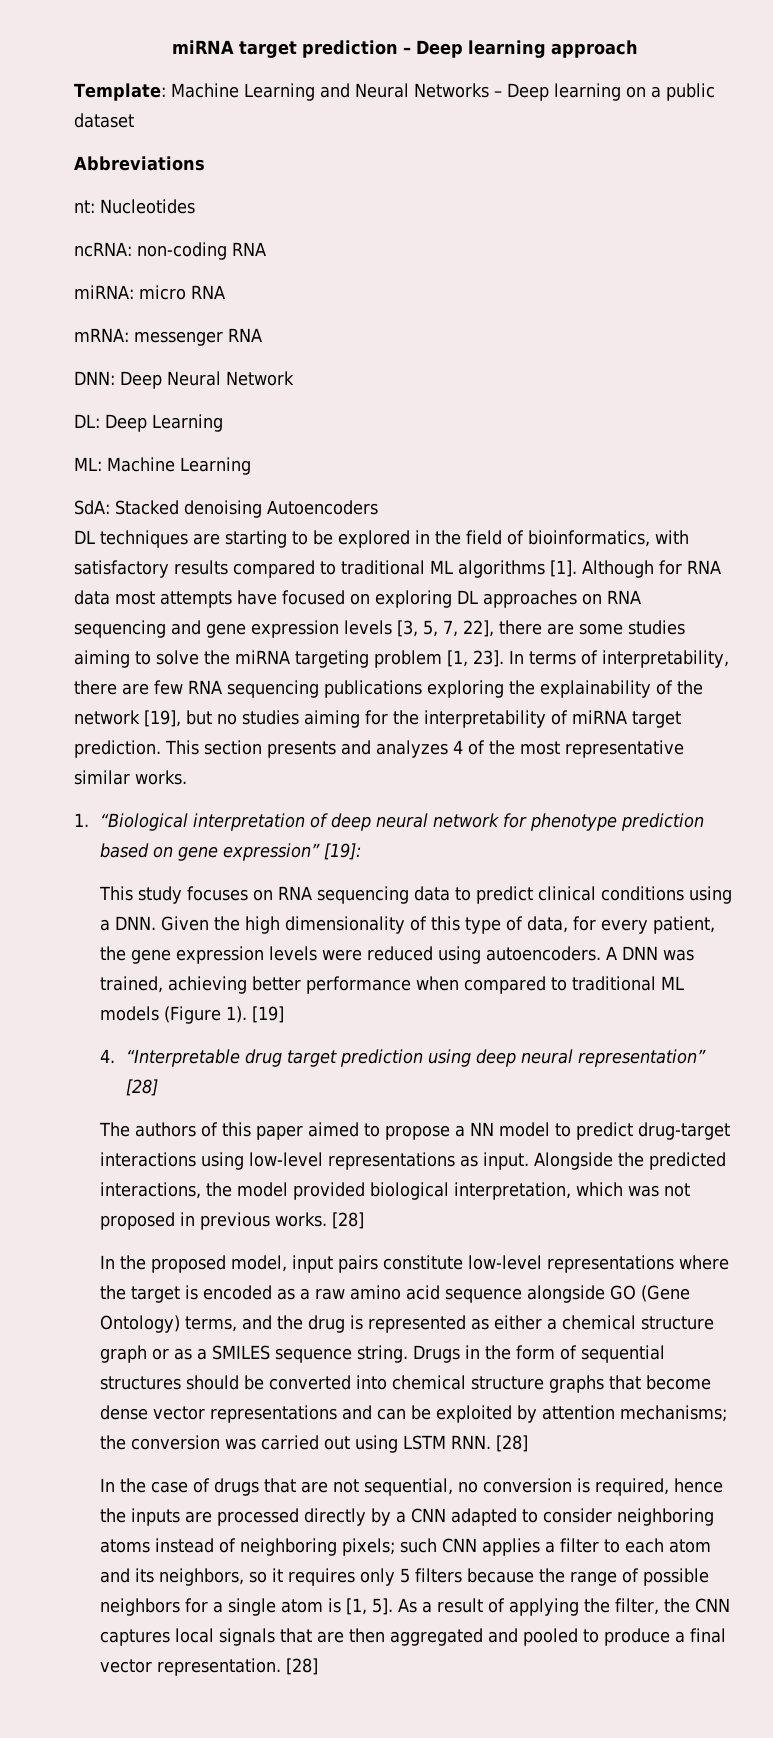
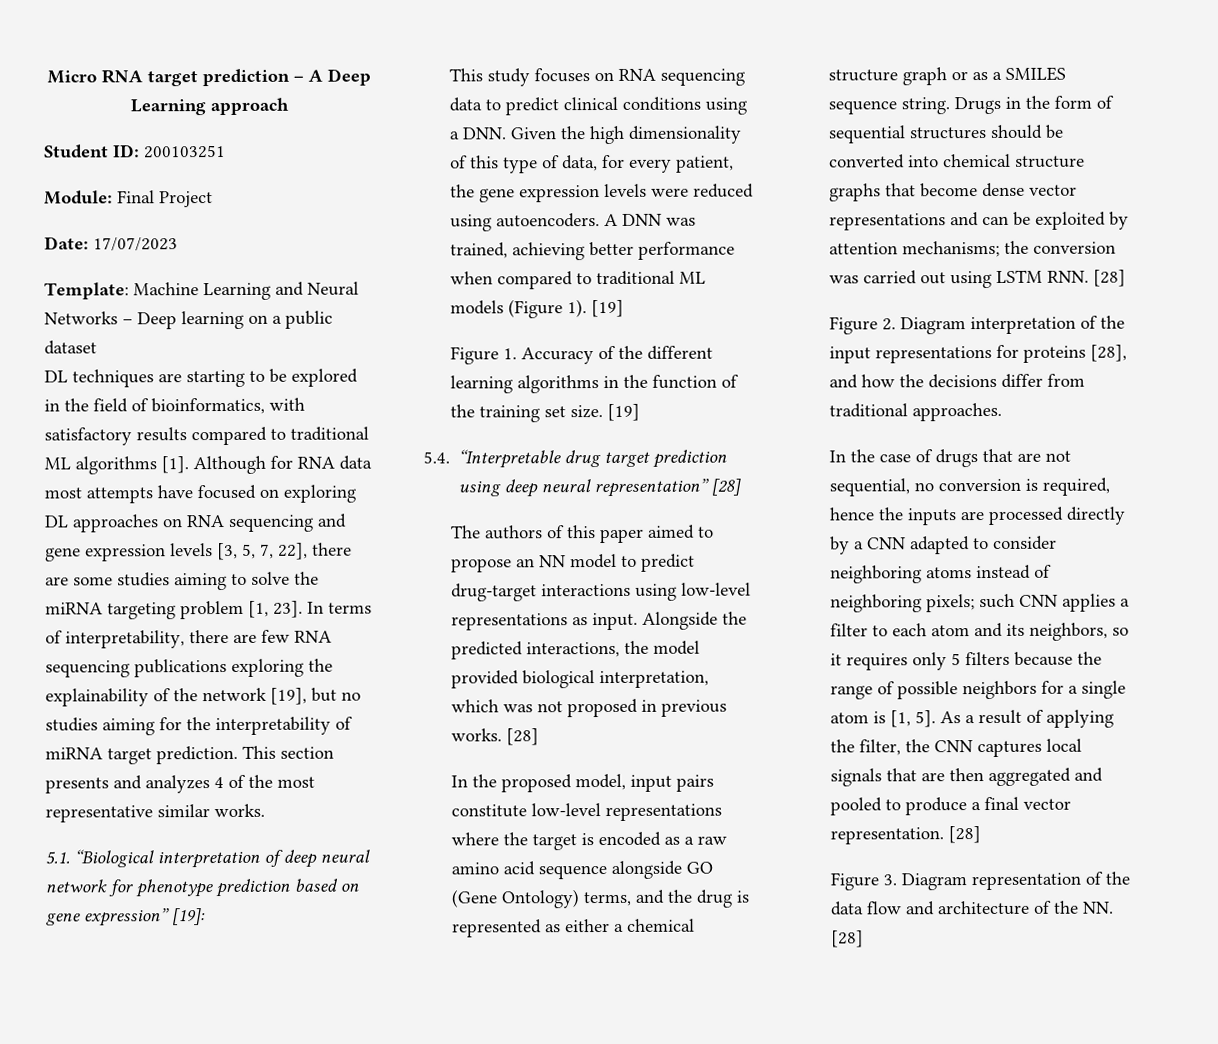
[171,40,234,54] miRNA -> [46,69,143,84] Micro RNA
[415,40,638,58] Deep learning approach -> [307,68,371,86] [129,97,289,116] [44,144,226,159] [44,190,213,208] [44,236,178,252] A Deep Learning approach // Student ID: 200103251 // Module: Final Project // Date: 17/07/2023
[74,156,205,171] [74,199,195,214] [74,242,266,260] [74,285,225,300] [74,328,262,346] [74,371,294,389] [74,414,223,432] [74,457,251,475] [74,500,378,518] // Abbreviations // nt: Nucleotides // ncRNA: non-coding RNA // miRNA: micro RNA // mRNA: messenger RNA // DNN: Deep Neural Network // DL: Deep Learning // ML: Machine Learning // SdA: Stacked denoising Autoencoders -> (97, 347) none
[74,813,89,827] 1. -> [45,851,70,865] 5.1.
[100,1049,116,1063] 4. -> [450,345,714,365] [450,374,740,394] [450,403,641,423] [423,451,450,464] Figure 1. Accuracy of the different learning algorithms in the function of the training set size. [19] // 5.4.
[455,1125,466,1137] a -> [516,558,536,568] an
(529, 1443) none -> [829,315,1126,335] [829,344,1128,364] [829,373,1086,389] [829,402,1003,422] // Figure 2. Diagram interpretation of the input representations for proteins [28], and how the decisions differ from traditional approaches.
(319, 1666) none -> [830,871,1131,891] [830,900,1115,916] [831,930,865,948] // Figure 3. Diagram representation of the data flow and architecture of the NN. [28]

